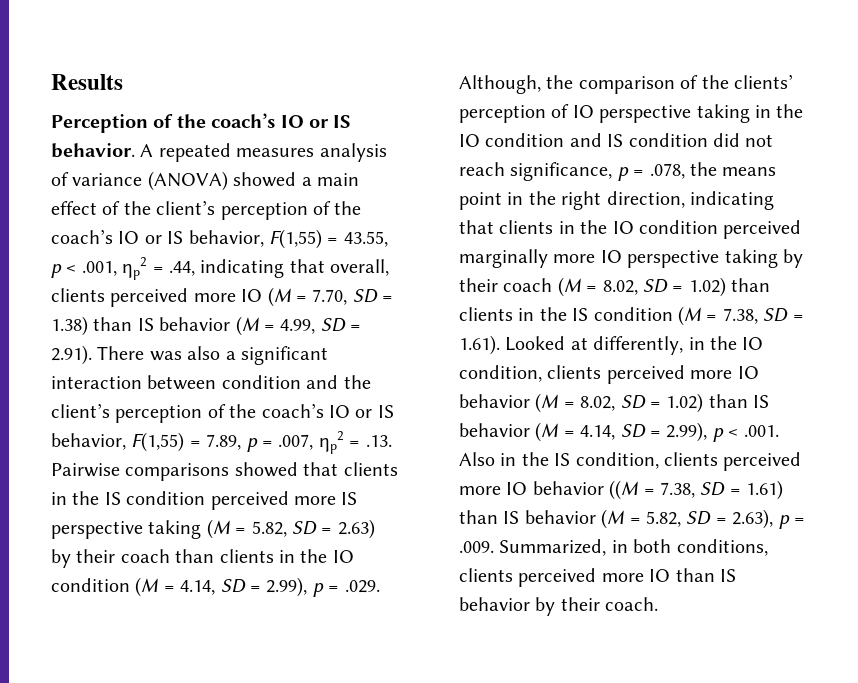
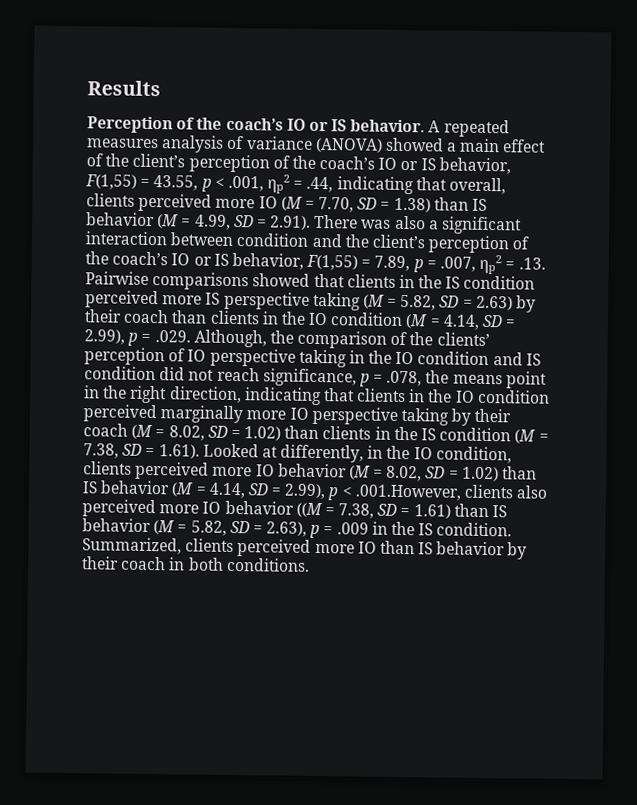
[743,425,779,437] [459,452,718,469] .001. Also in the IS condition, clients -> [354,484,549,501] .001.However, clients also
[459,539,768,556] .009. Summarized, in both conditions, -> [336,521,513,537] [82,537,182,555] .009 in the IS condition. Summarized,
[605,597,659,611] coach. -> [121,556,310,572] coach in both conditions.

